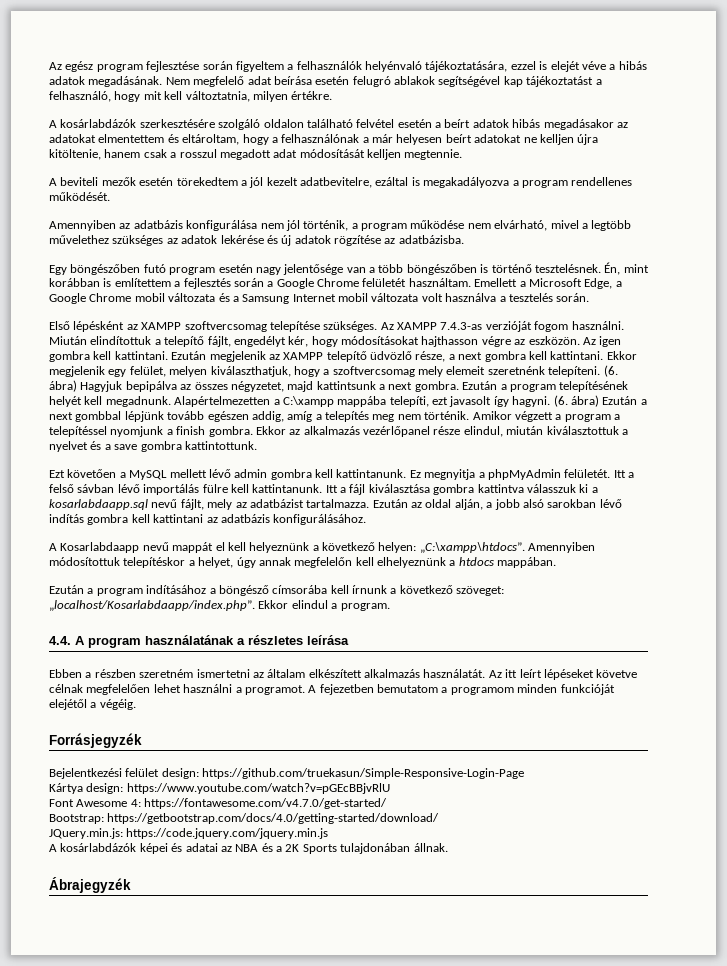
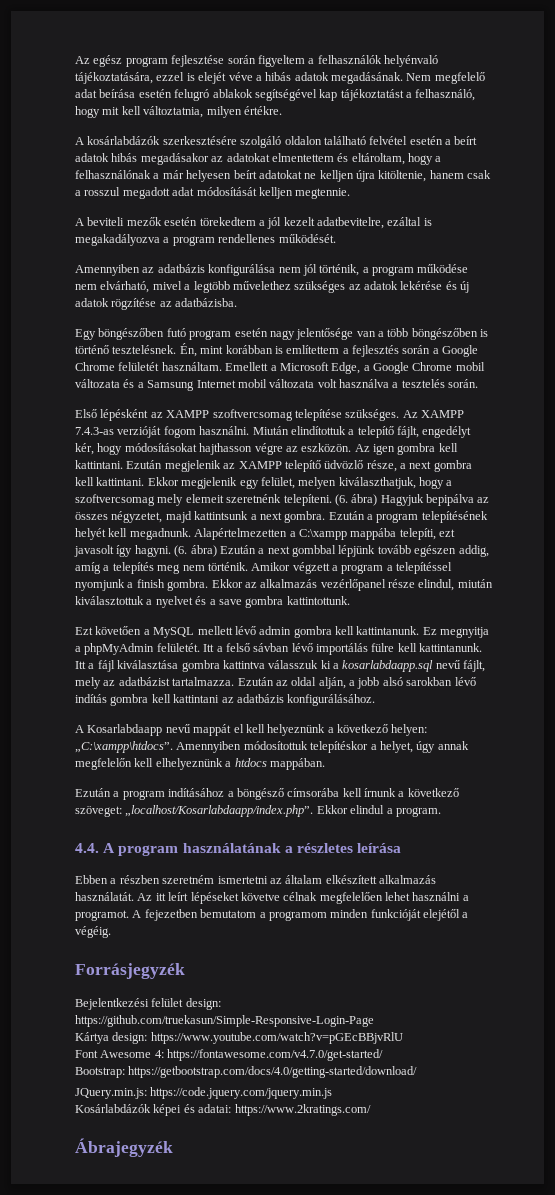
[49,843,448,854] A kosárlabdázók képei és adatai az NBA és a 2K Sports tulajdonában állnak. -> [75,1104,371,1116] Kosárlabdázók képei és adatai: https://www.2kratings.com/

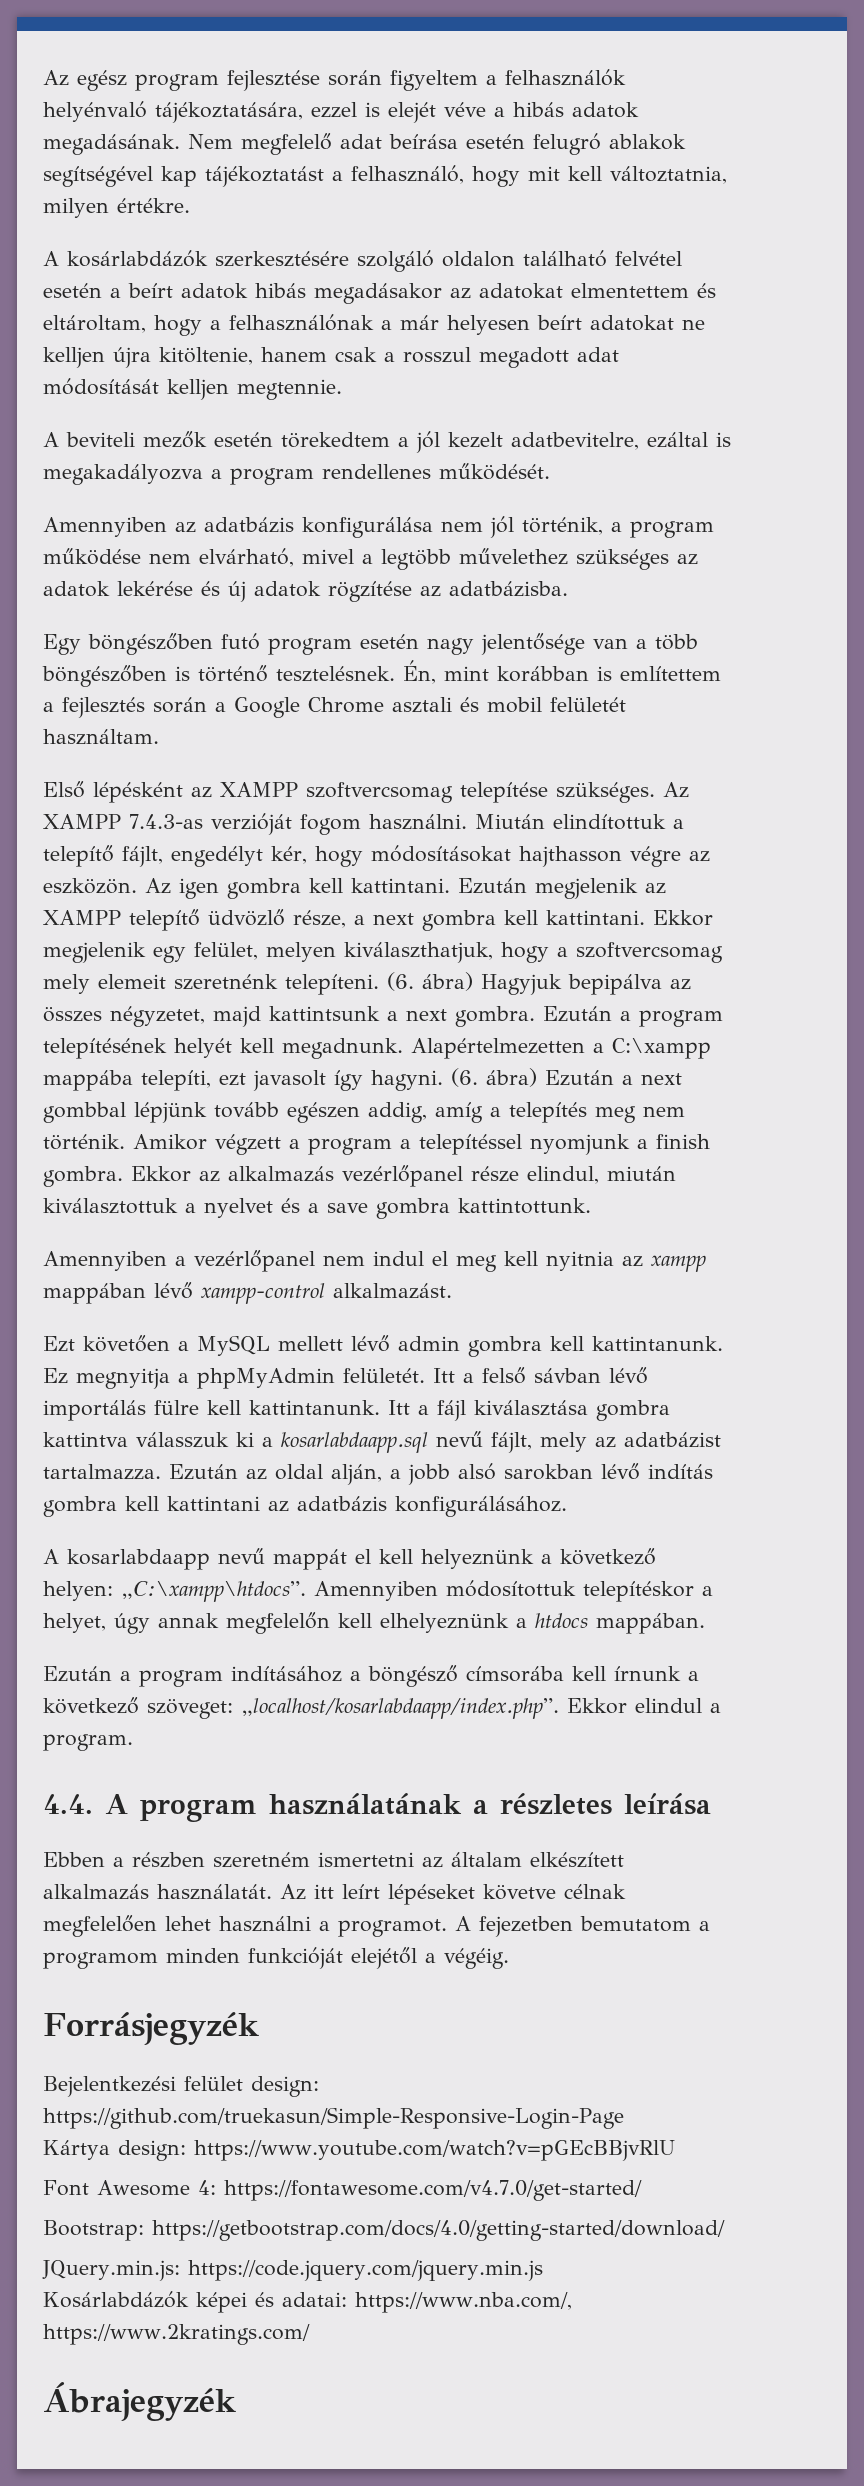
(115, 366) none -> [392,697,542,713] asztali és mobil
[225,362,485,374] [75,379,479,391] Emellett a Microsoft Edge, a Google Chrome mobil változata és a Samsung Internet mobil változata volt használva a tesztelés során. -> (159, 737) none
(350, 600) none -> [43,1250,706,1272] [43,1282,452,1304] // Amennyiben a vezérlőpanel nem indul el meg kell nyitnia az xampp mappában lévő xampp-control alkalmazást.
[87,724,163,736] Kosarlabdaapp -> [67,1549,210,1570] kosarlabdaapp
[125,805,314,817] „localhost/Kosarlabdaapp/index.php”. -> [241,1698,559,1719] „localhost/kosarlabdaapp/index.php”.
(232, 1108) none -> [355,2292,572,2313] https://www.nba.com/,

